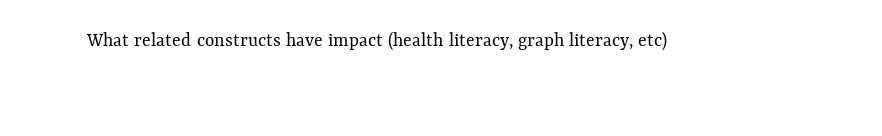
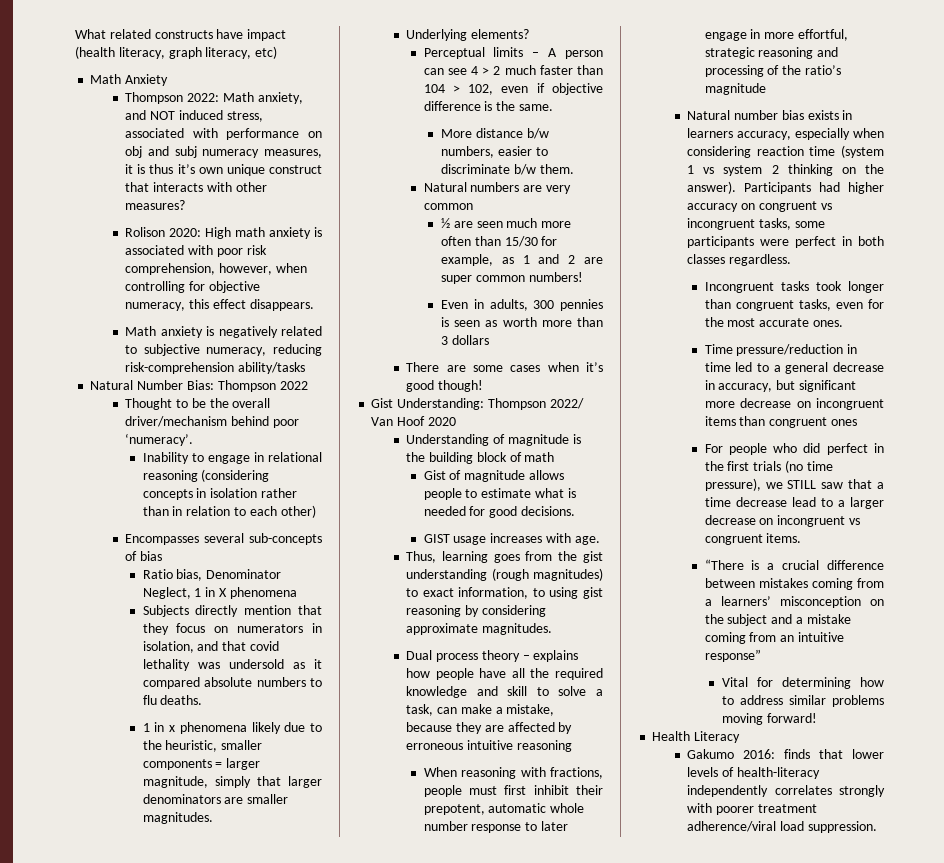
(668, 41) none -> [90,74,169,86] [125,92,303,104] [125,110,263,122] [125,128,322,140] [125,146,322,158] [125,164,322,176] [125,182,267,192] [125,200,186,210] [125,227,322,239] [125,245,267,257] [125,263,307,275] [125,281,260,293] [125,299,314,311] [125,326,322,338] [125,344,322,356] [125,362,305,374] [90,380,308,392] [125,398,271,410] [125,416,299,428] [125,433,194,446] [142,452,322,464] [142,469,270,482] [142,488,297,500] [142,505,316,518] [125,533,322,545] [125,551,162,561] [142,569,282,581] [142,587,297,599] [142,605,322,617] [142,623,322,635] [142,641,279,653] [142,659,322,671] [142,677,322,689] [142,695,203,705] [142,722,322,734] [142,740,263,752] [142,758,261,770] [142,776,322,788] [142,794,289,804] [142,812,213,824] [406,29,529,41] [423,47,603,59] [423,65,603,75] [423,83,603,95] [423,101,553,111] [441,128,549,139] [441,146,548,158] [441,164,574,175] [423,182,571,194] [423,203,473,210] [441,218,572,228] [441,236,558,247] [441,254,603,266] [441,272,583,284] [441,299,603,311] [441,317,603,327] [441,335,489,345] [406,362,603,372] [406,380,483,392] [371,398,584,410] [371,416,456,426] [406,434,581,446] [406,452,555,464] [423,470,564,482] [423,488,576,500] [423,506,575,518] [423,533,600,545] [406,551,603,563] [406,568,603,581] [406,587,603,599] [406,605,546,617] [406,623,552,635] [406,650,579,662] [406,668,603,680] [406,686,603,698] [406,704,555,716] [406,722,573,734] [406,740,572,752] [423,767,603,779] [423,785,603,797] [423,803,585,815] [423,821,568,833] [704,29,848,41] [704,47,839,59] [704,65,841,77] [704,83,766,95] [687,110,853,120] [687,128,884,140] [687,145,884,158] [687,164,884,176] [687,181,884,194] [687,201,832,212] [687,218,825,230] [687,236,884,248] [687,254,791,266] [704,281,884,293] [704,299,884,311] [704,317,843,327] [704,344,858,356] [704,362,884,374] [704,380,856,392] [704,398,884,410] [704,416,857,428] [704,443,884,455] [704,460,833,473] [704,478,884,491] [704,497,884,509] [704,515,860,527] [704,533,802,545] [704,559,884,570] [704,578,884,590] [704,596,884,608] [704,614,851,626] [704,632,844,644] [704,649,761,662] [722,677,884,689] [722,695,884,707] [722,713,817,725] [652,731,741,743] [687,749,884,759] [687,767,820,779] [687,785,885,797] [687,803,817,815] [687,821,877,833] // Math Anxiety // Thompson 2022: Math anxiety, and NOT induced stress, associated with performance on obj and subj numeracy measures, it is thus it’s own unique construct that interacts with other measures? // Rolison 2020: High math anxiety is associated with poor risk comprehension, however, when controlling for objective numeracy, this effect disappears. // Math anxiety is negatively related to subjective numeracy, reducing risk-comprehension ability/tasks // Natural Number Bias: Thompson 2022 // Thought to be the overall driver/mechanism behind poor ‘numeracy’. // Inability to engage in relational reasoning (considering concepts in isolation rather than in relation to each other) // Encompasses several sub-concepts of bias // Ratio bias, Denominator Neglect, 1 in X phenomena // Subjects directly mention that they focus on numerators in isolation, and that covid lethality was undersold as it compared absolute numbers to flu deaths. // 1 in x phenomena likely due to the heuristic, smaller components = larger magnitude, simply that larger denominators are smaller magnitudes. // Underlying elements? // Perceptual limits – A person can see 4 > 2 much faster than 104 > 102, even if objective difference is the same. // More distance b/w numbers, easier to discriminate b/w them. // Natural numbers are very common // ½ are seen much more often than 15/30 for example, as 1 and 2 are super common numbers! // Even in adults, 300 pennies is seen as worth more than 3 dollars // There are some cases when it’s good though! // Gist Understanding: Thompson 2022/ Van Hoof 2020 // Understanding of magnitude is the building block of math // Gist of magnitude allows people to estimate what is needed for good decisions. // GIST usage increases with age. // Thus, learning goes from the gist understanding (rough magnitudes) to exact information, to using gist reasoning by considering approximate magnitudes. // Dual process theory – explains how people have all the required knowledge and skill to solve a task, can make a mistake, because they are affected by erroneous intuitive reasoning // When reasoning with fractions, people must first inhibit their prepotent, automatic whole number response to later engage in more effortful, strategic reasoning and processing of the ratio’s magnitude // Natural number bias exists in learners accuracy, especially when considering reaction time (system 1 vs system 2 thinking on the answer). Participants had higher accuracy on congruent vs incongruent tasks, some participants were perfect in both classes regardless. // Incongruent tasks took longer than congruent tasks, even for the most accurate ones. // Time pressure/reduction in time led to a general decrease in accuracy, but significant more decrease on incongruent items than congruent ones // For people who did perfect in the first trials (no time pressure), we STILL saw that a time decrease lead to a larger decrease on incongruent vs congruent items. // “There is a crucial difference between mistakes coming from a learners’ misconception on the subject and a mistake coming from an intuitive response” // Vital for determining how to address similar problems moving forward! // Health Literacy // Gakumo 2016: finds that lower levels of health-literacy independently correlates strongly with poorer treatment adherence/viral load suppression.

